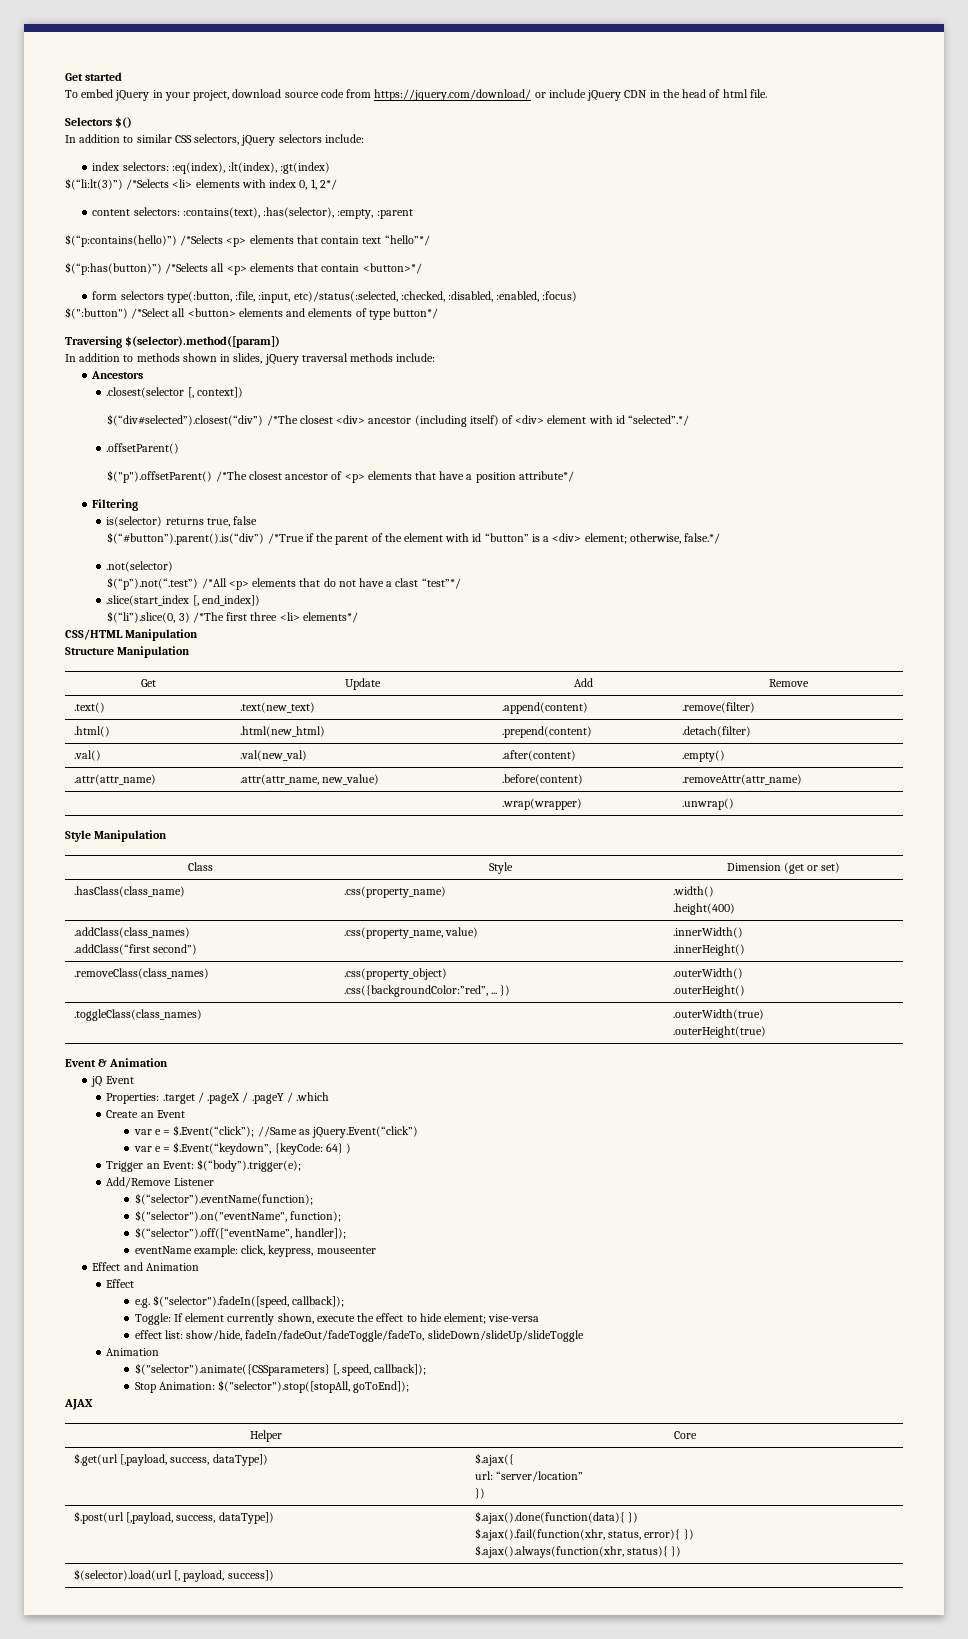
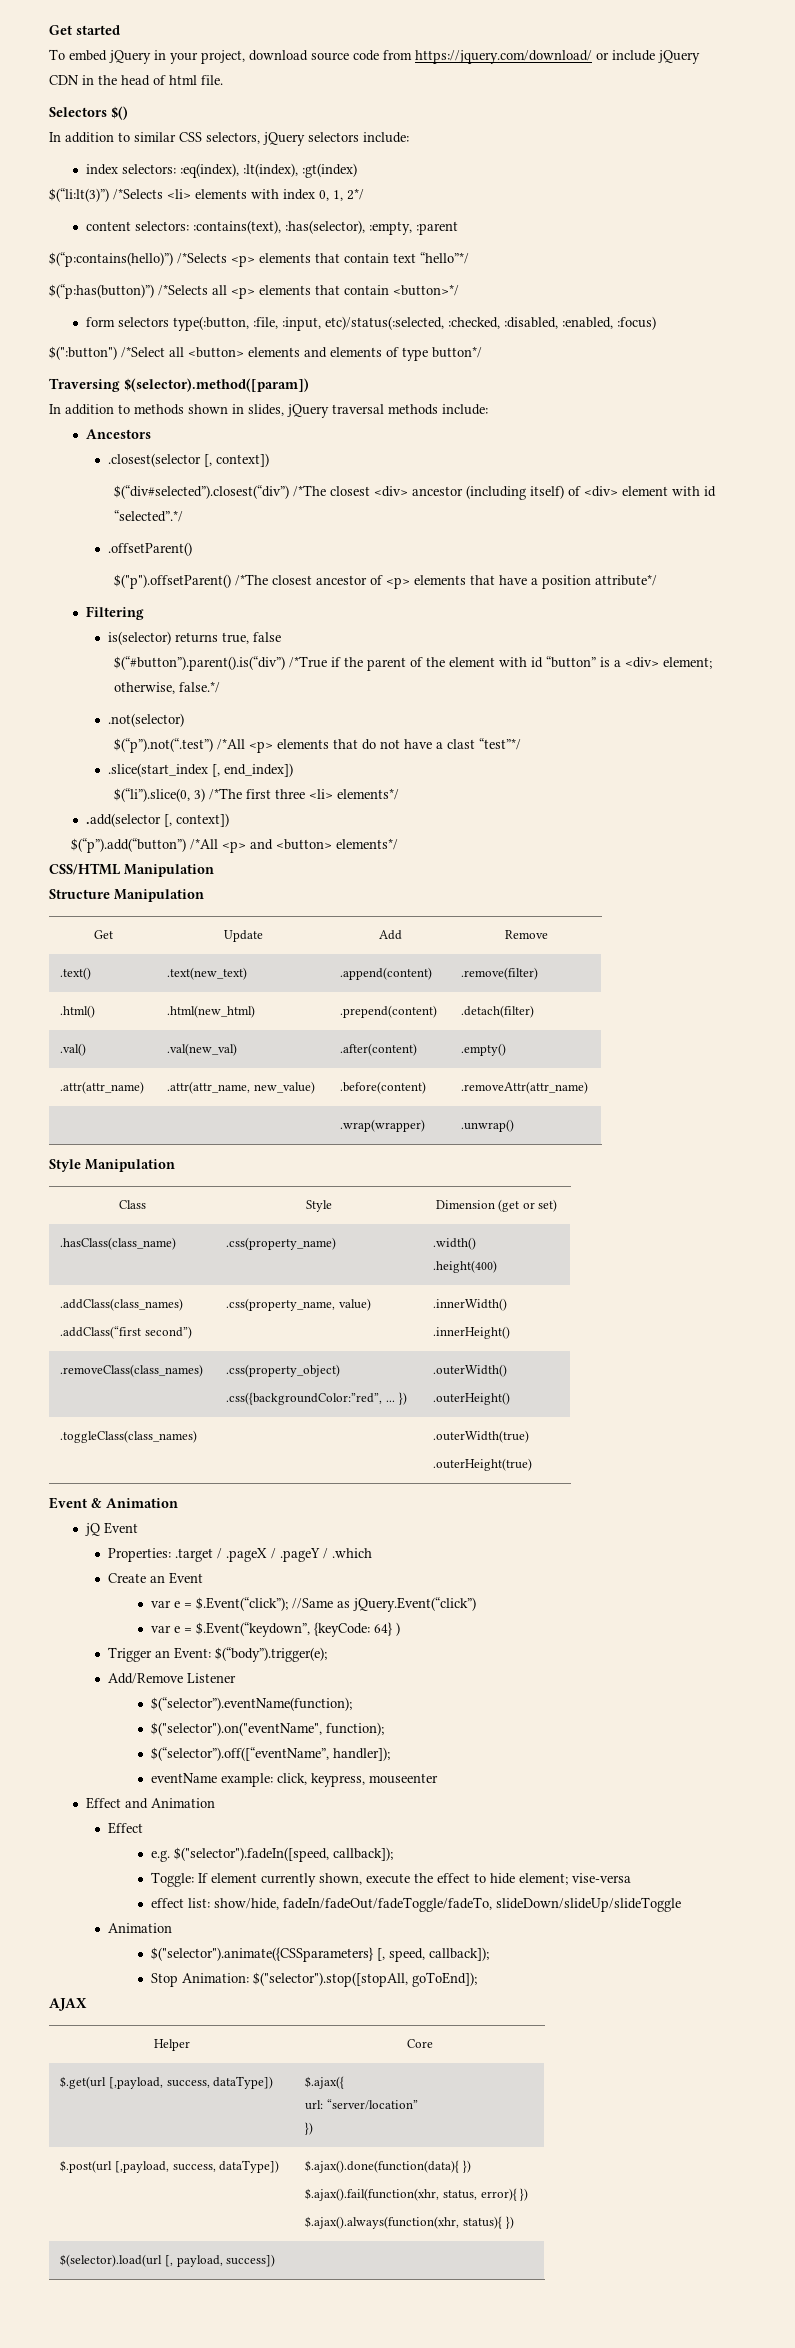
(358, 617) none -> [86,813,230,827] [70,838,398,853] // .add(selector [, context]) // $(“p”).add(“button”) /*All <p> and <button> elements*/

